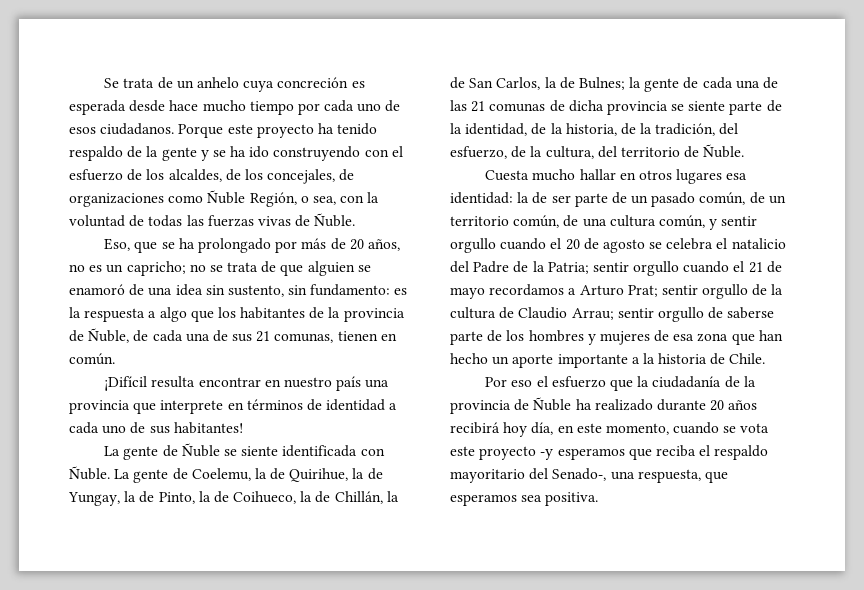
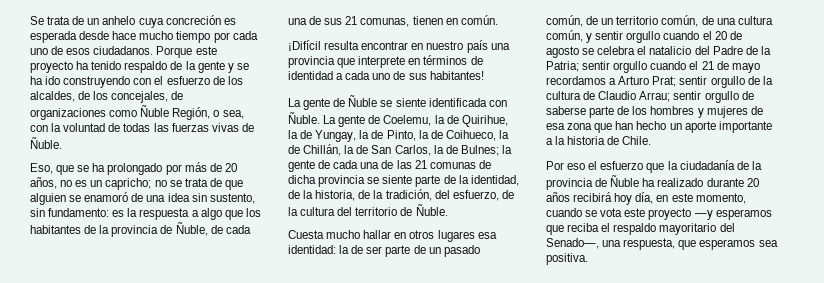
[545,146,594,159] cultura, -> [300,207,336,216] cultura
[540,449,554,460] -y -> [694,210,713,220] —y
[552,468,607,481] Senado-, -> [546,238,599,249] Senado—,

